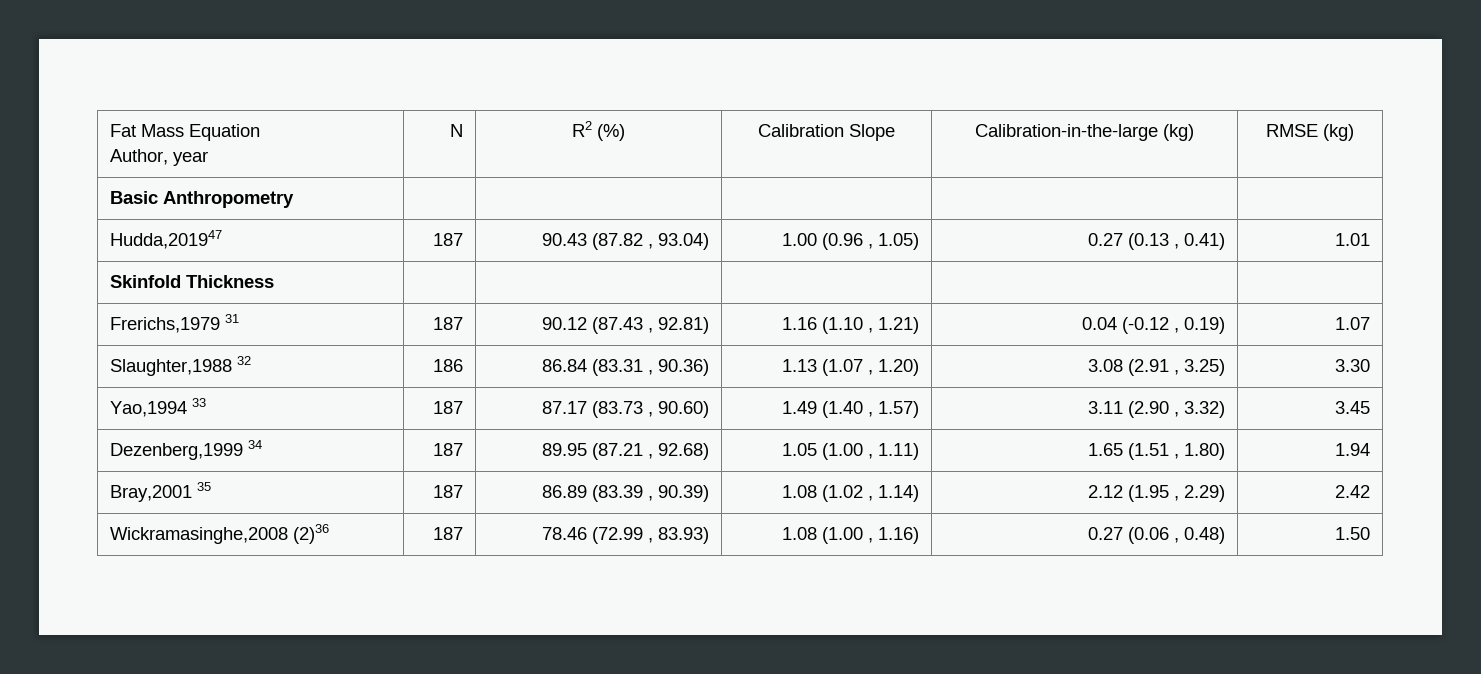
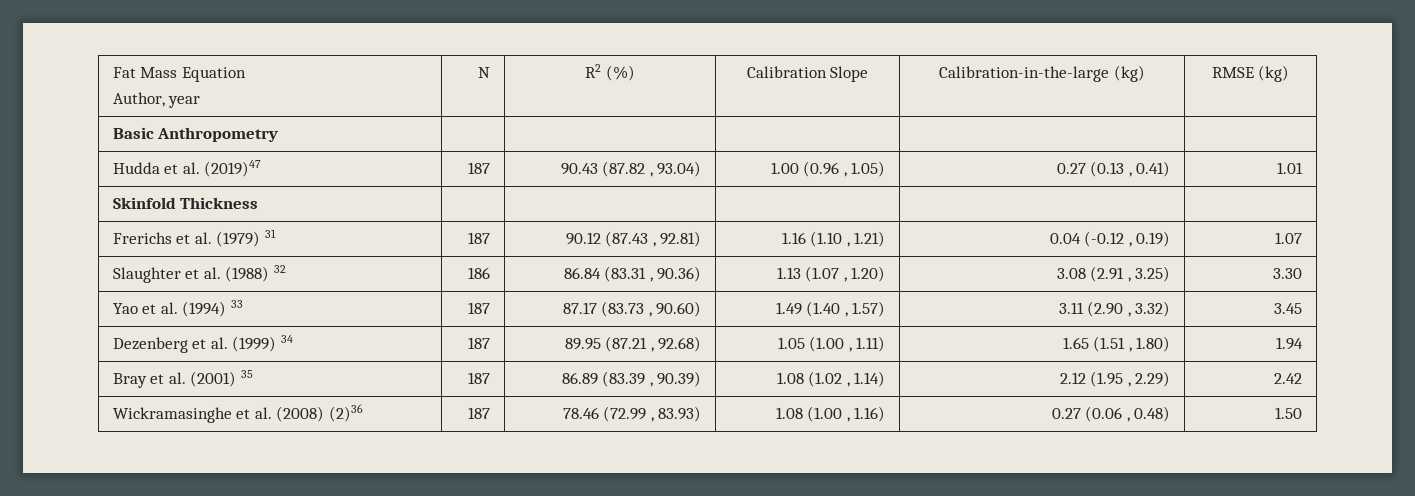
[110,230,223,249] Hudda,201947 -> [112,160,262,177] Hudda et al. (2019)47
[110,317,221,333] Frerichs,1979 -> [112,231,261,247] Frerichs et al. (1979)
[110,359,233,376] Slaughter,1988 -> [112,266,270,283] Slaughter et al. (1988)
[110,401,188,417] Yao,1994 -> [112,301,227,317] Yao et al. (1994)
[110,443,244,460] Dezenberg,1999 -> [112,336,277,353] Dezenberg et al. (1999)
[110,485,193,502] Bray,2001 -> [112,371,237,388] Bray et al. (2001)
[110,527,289,544] Wickramasinghe,2008 -> [112,406,325,423] Wickramasinghe et al. (2008)

